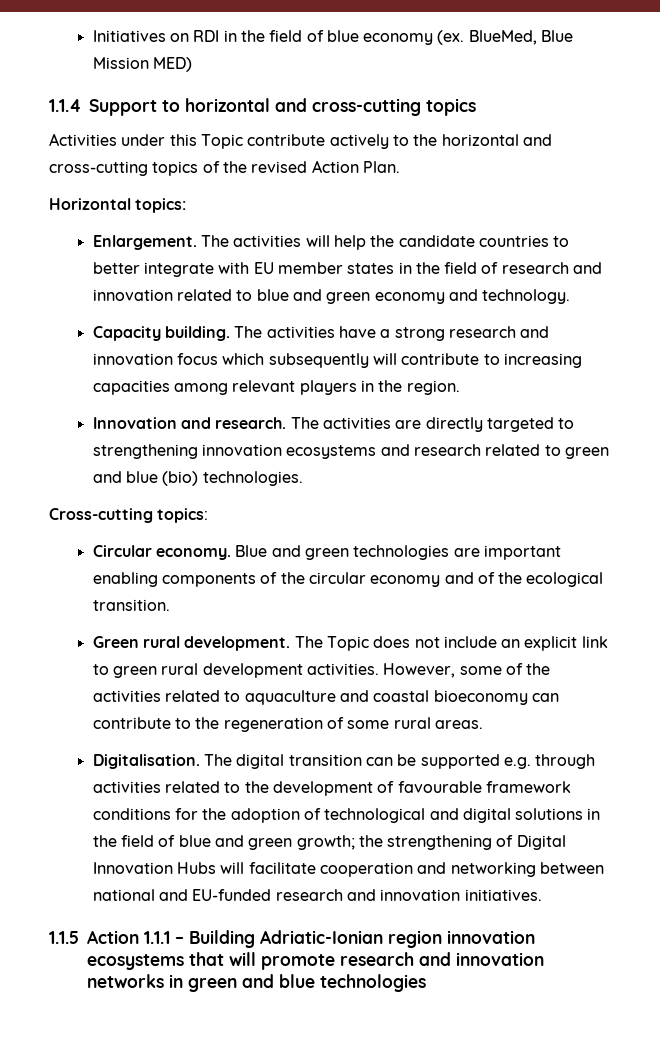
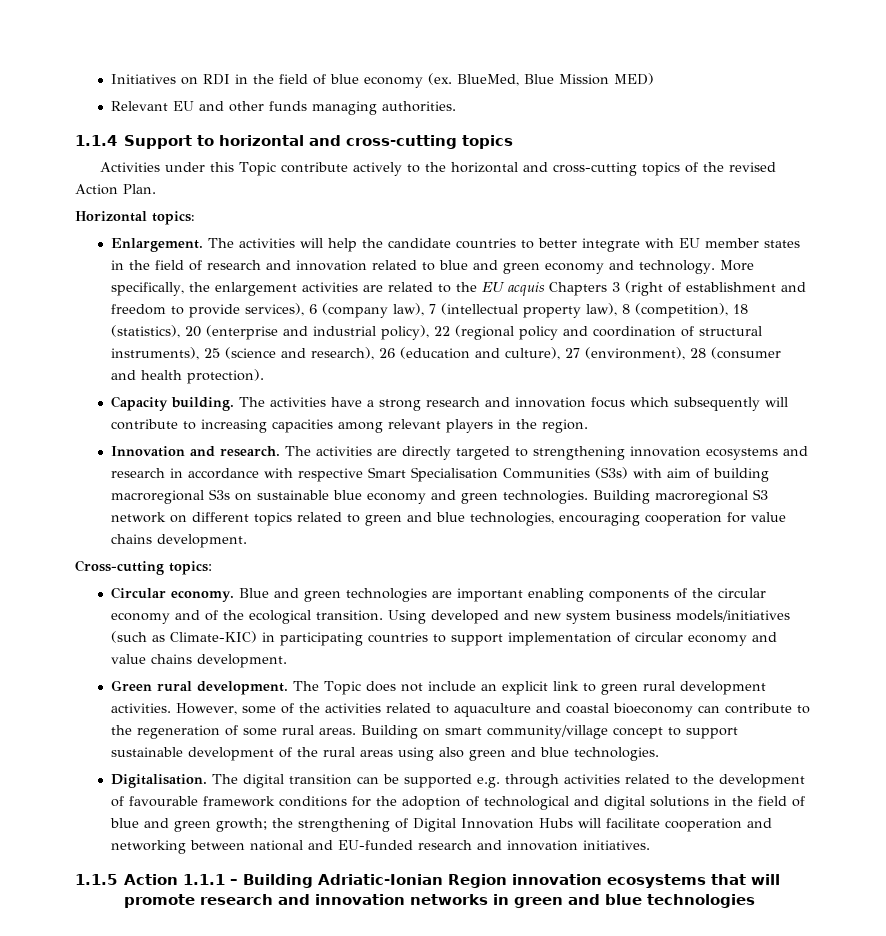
(192, 64) none -> [111,101,457,115] // Relevant EU and other funds managing authorities.
(571, 296) none -> [720,260,755,271] [111,281,807,296] [111,303,749,318] [111,325,763,340] [111,347,782,360] [111,369,265,384] More specifically, the enlargement activities are related to the EU acquis Chapters 3 (right of establishment and freedom to provide services), 6 (company law), 7 (intellectual property law), 8 (competition), 18 (statistics), 20 (enterprise and industrial policy), 22 (regional policy and coordination of structural instruments), 25 (science and research), 26 (education and culture), 27 (environment), 28 (consumer and health protection).
(481, 450) none -> [170,467,770,482] [111,489,769,504] [111,512,293,526] in accordance with respective Smart Specialisation Communities (S3s) with aim of building macroregional S3s on sustainable blue economy and green technologies. Building macroregional S3 network on different topics
[162,471,303,486] (bio) technologies. -> [470,512,787,526] [111,534,248,548] technologies, encouraging cooperation for value chains development.
(170, 605) none -> [388,610,791,624] [111,631,778,646] [111,654,288,668] Using developed and new system business models/initiatives (such as Climate-KIC) in participating countries to support implementation of circular economy and value chains development.
(483, 724) none -> [361,725,739,739] [111,747,660,761] Building on smart community/village concept to support sustainable development of the rural areas using also green and blue technologies.
[388,930,442,948] region -> [448,874,508,888] Region

